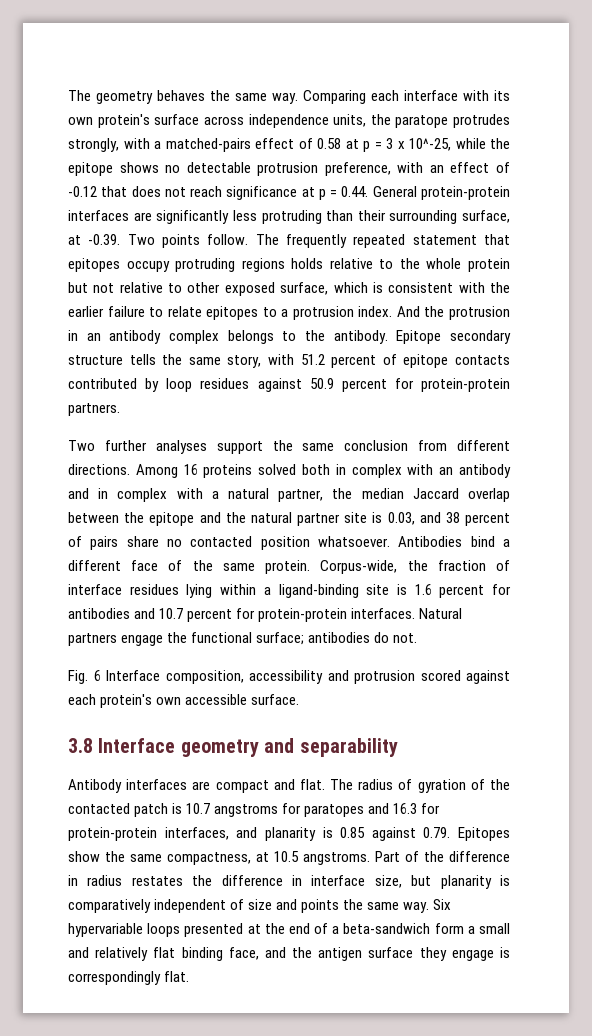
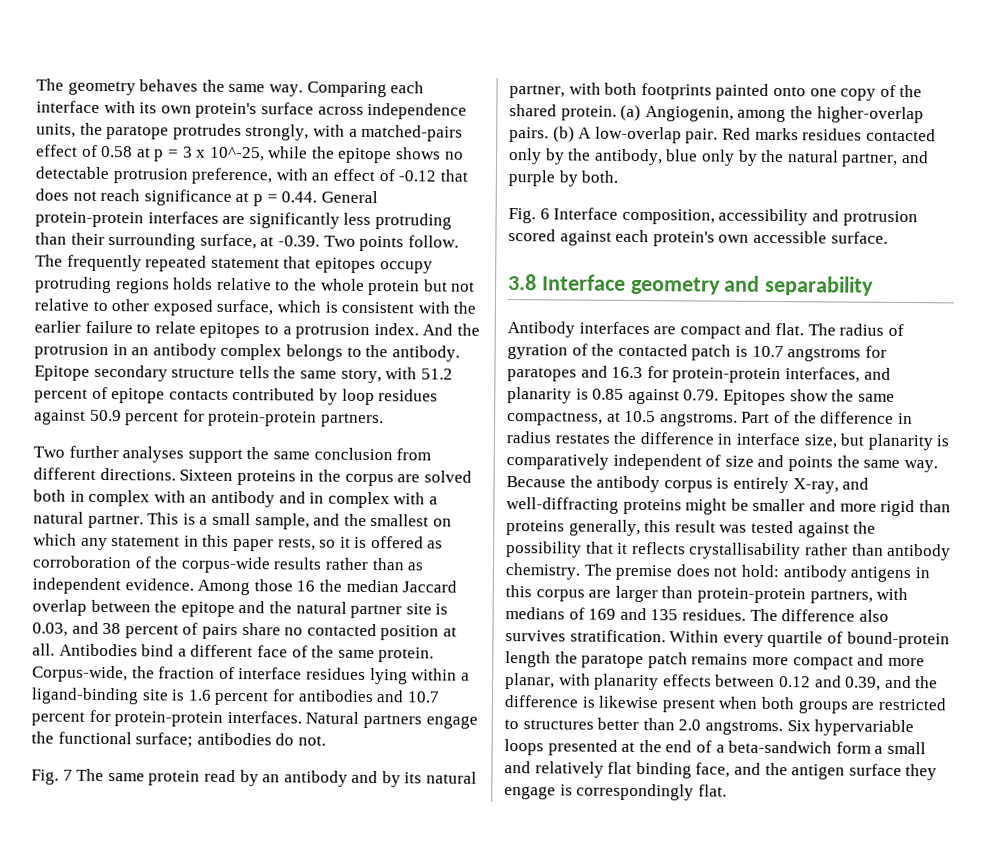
[135,464,253,478] Among 16 proteins -> [179,469,421,487] Sixteen proteins in the corpus are
[278,489,324,502] partner, -> [87,512,452,530] [33,533,444,552] [32,555,425,574] [32,577,316,596] partner. This is a small sample, and the smallest on which any statement in this paper rests, so it is offered as corroboration of the corpus-wide results rather than as independent evidence. Among those 16
[318,536,390,547] whatsoever. -> [442,626,457,637] [32,643,55,656] at all.
(418, 638) none -> [31,768,478,788] [509,82,923,101] [509,104,924,124] [509,126,936,144] [508,148,929,167] [508,170,619,187] // Fig. 7 The same protein read by an antibody and by its natural partner, with both footprints painted onto one copy of the shared protein. (a) Angiogenin, among the higher-overlap pairs. (b) A low-overlap pair. Red marks residues contacted only by the antibody, blue only by the natural partner, and purple by both.
(430, 907) none -> [506,475,870,494] [506,497,951,517] [506,519,877,538] [506,541,952,561] [505,563,930,583] [505,585,909,604] [505,607,889,622] [505,629,950,649] [505,651,925,670] [505,673,939,691] [504,695,947,714] [504,717,783,736] Because the antibody corpus is entirely X-ray, and well-diffracting proteins might be smaller and more rigid than proteins generally, this result was tested against the possibility that it reflects crystallisability rather than antibody chemistry. The premise does not hold: antibody antigens in this corpus are larger than protein-protein partners, with medians of 169 and 135 residues. The difference also survives stratification. Within every quartile of bound-protein length the paratope patch remains more compact and more planar, with planarity effects between 0.12 and 0.39, and the difference is likewise present when both groups are restricted to structures better than 2.0 angstroms.

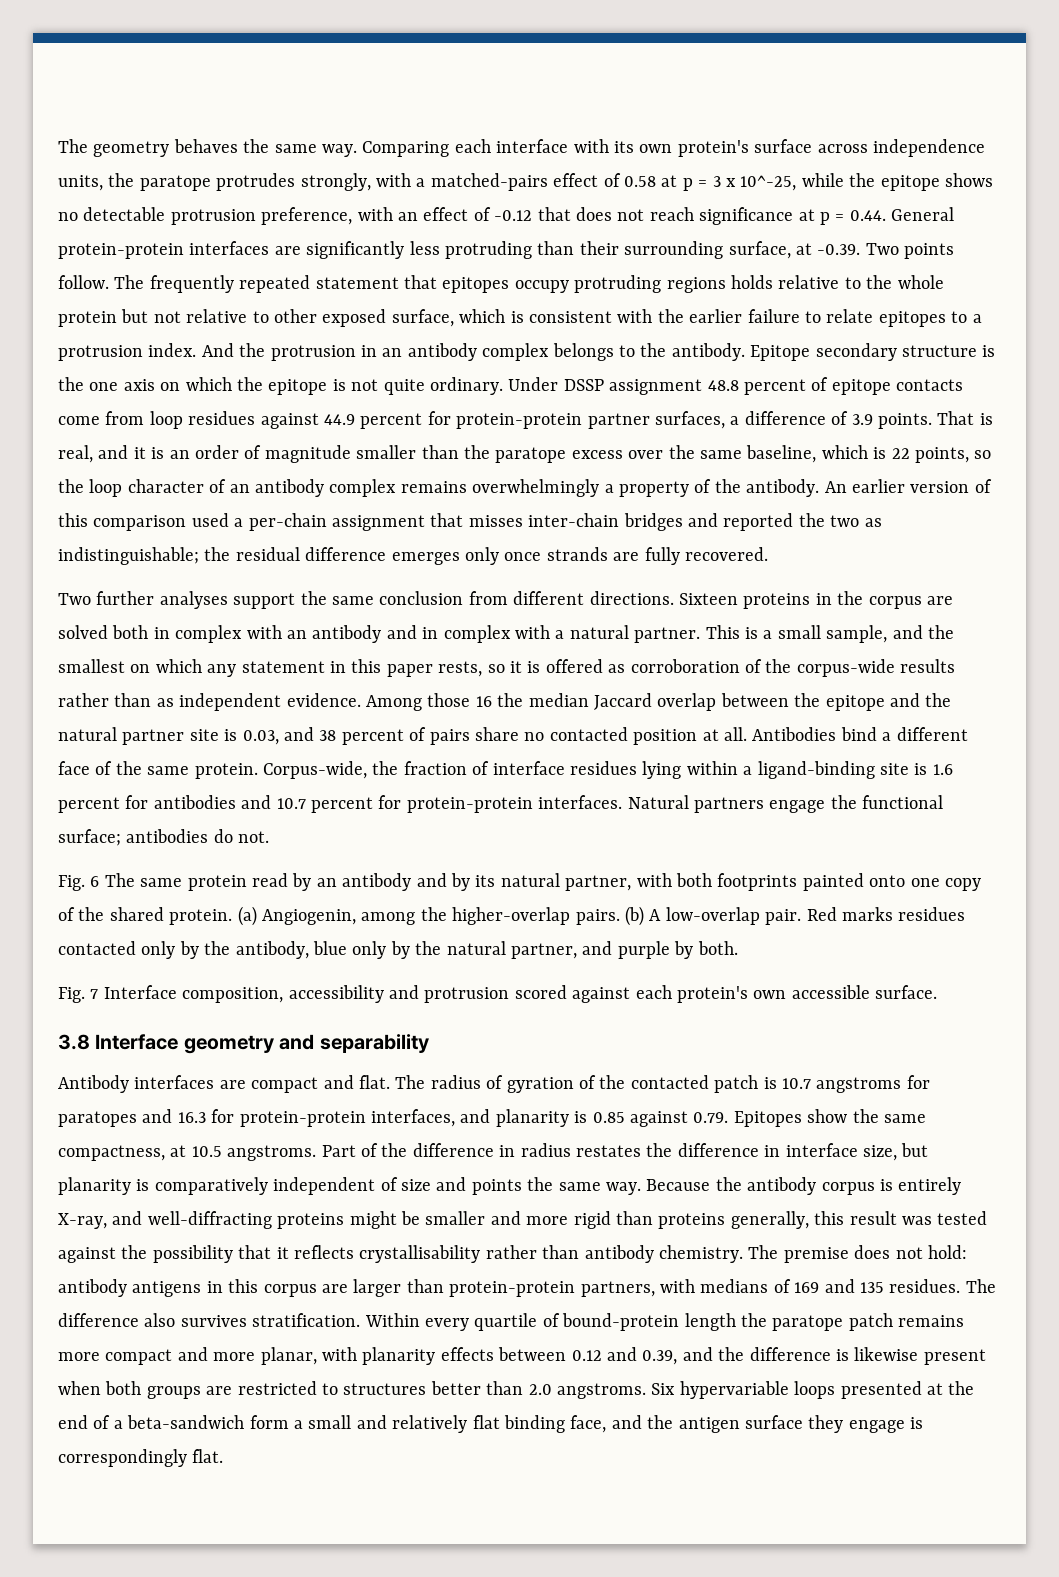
[238,366,453,384] tells the same story, with 51.2 -> [982,345,996,357] [58,377,739,395] is the one axis on which the epitope is not quite ordinary. Under DSSP assignment 48.8
[232,387,338,405] contributed by -> [58,411,145,425] come from
[89,409,384,428] 50.9 percent for protein-protein partners. -> [324,411,993,429] [58,445,992,463] [58,479,992,497] [58,513,882,531] [58,547,768,565] 44.9 percent for protein-protein partner surfaces, a difference of 3.9 points. That is real, and it is an order of magnitude smaller than the paratope excess over the same baseline, which is 22 points, so the loop character of an antibody complex remains overwhelmingly a property of the antibody. An earlier version of this comparison used a per-chain assignment that misses inter-chain bridges and reported the two as indistinguishable; the residual difference emerges only once strands are fully recovered.
[62,769,73,781] 7 -> [90,876,100,887] 6
[539,208,550,220] 6 -> [90,989,99,999] 7

